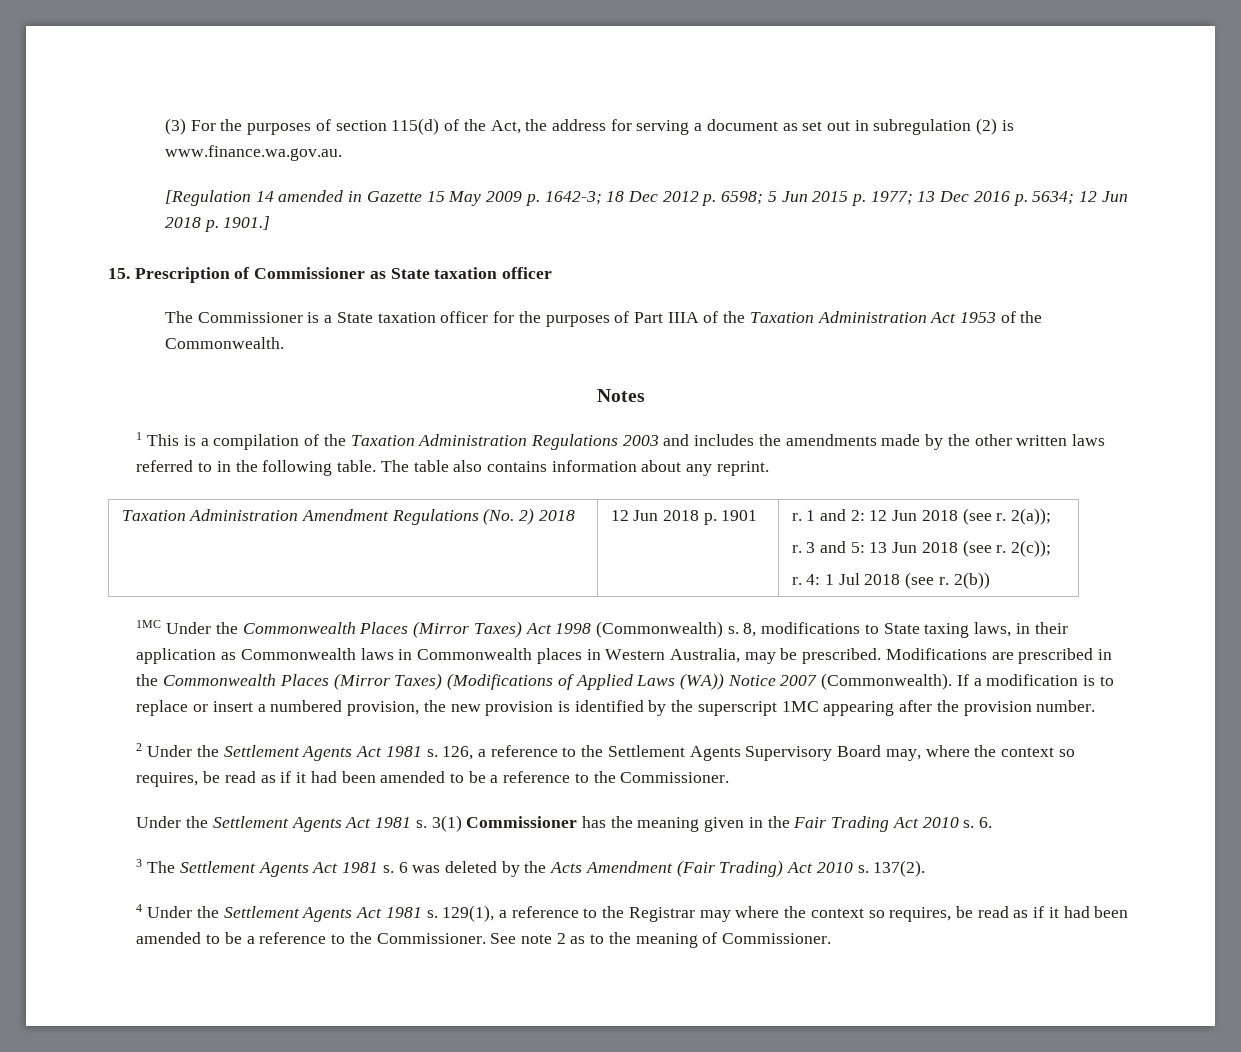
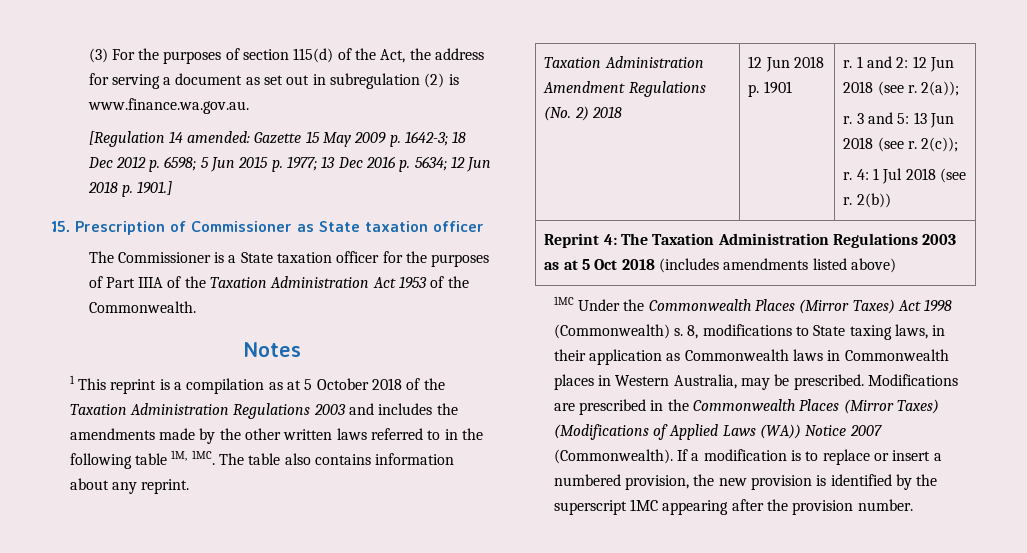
[278,190,363,202] amended in -> [187,131,251,143] amended:
(180, 440) none -> [110,379,157,394] reprint
(300, 442) none -> [268,378,402,390] as at 5 October 2018
[337,460,377,472] table. -> [135,450,215,465] table 1M, 1MC.
(990, 580) none -> [544,233,957,248] [544,258,896,273] // Reprint 4: The Taxation Administration Regulations 2003 as at 5 Oct 2018 (includes amendments listed above)
[136,743,1075,761] [136,771,730,787] [136,815,992,832] [136,859,926,877] [136,904,1129,922] [136,932,832,948] // 2 Under the Settlement Agents Act 1981 s. 126, a reference to the Settlement Agents Supervisory Board may, where the context so requires, be read as if it had been amended to be a reference to the Commissioner. // Under the Settlement Agents Act 1981 s. 3(1) Commissioner has the meaning given in the Fair Trading Act 2010 s. 6. // 3 The Settlement Agents Act 1981 s. 6 was deleted by the Acts Amendment (Fair Trading) Act 2010 s. 137(2). // 4 Under the Settlement Agents Act 1981 s. 129(1), a reference to the Registrar may where the context so requires, be read as if it had been amended to be a reference to the Commissioner. See note 2 as to the meaning of Commissioner. -> (913, 505) none

